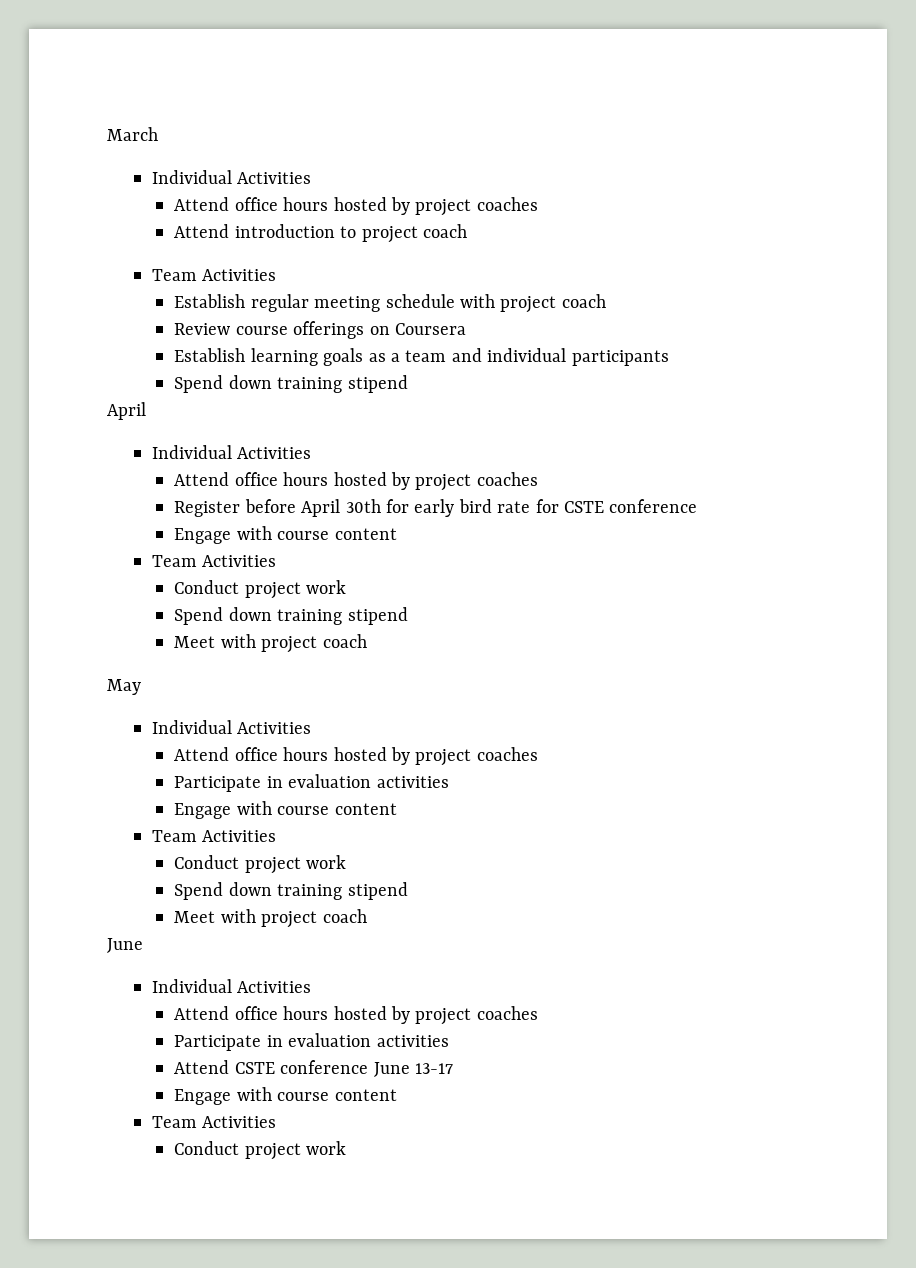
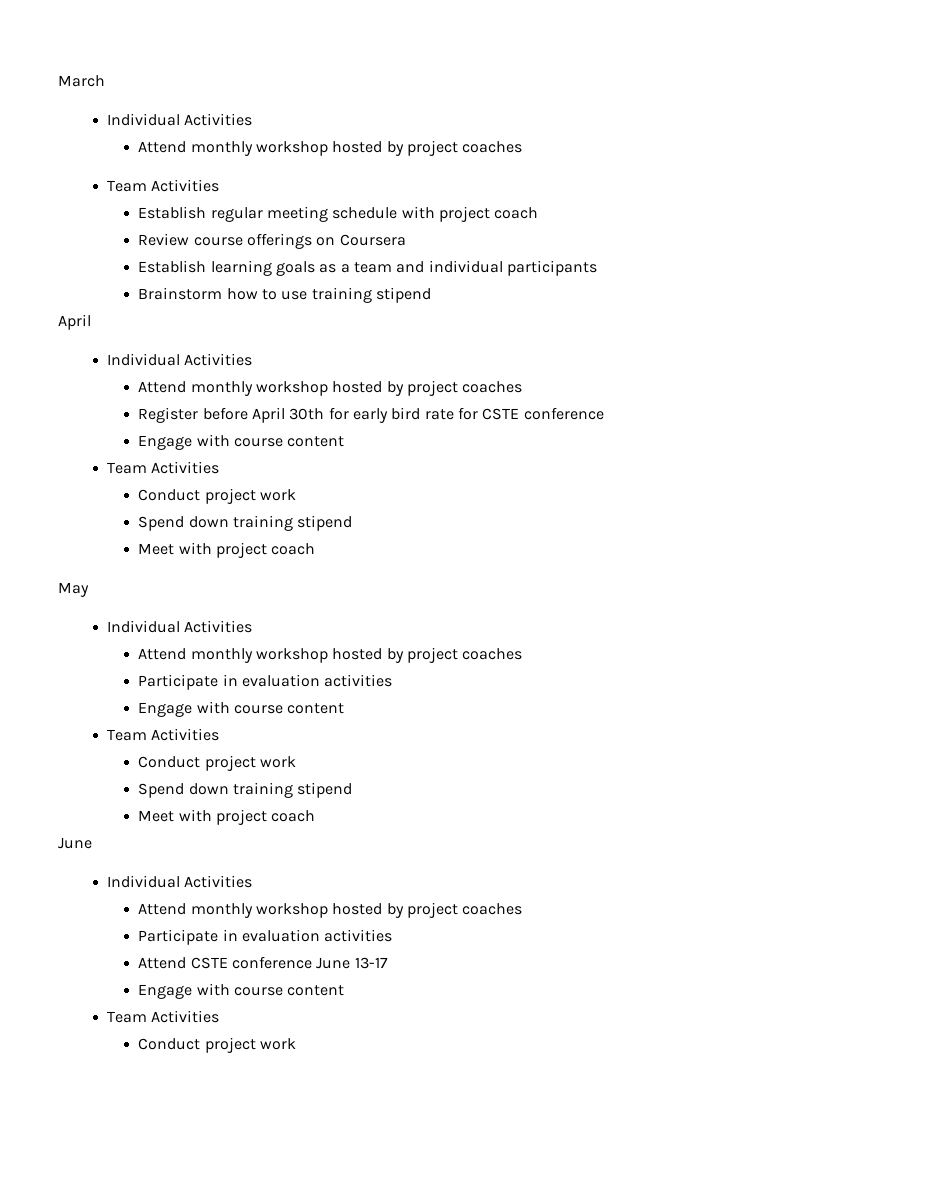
[234,197,538,216] [174,224,467,243] office hours hosted by project coaches // Attend introduction to project coach -> [190,140,523,156] monthly workshop hosted by project coaches
[174,375,272,393] Spend down -> [138,287,308,300] Brainstorm how to use
[234,472,329,486] office hours -> [190,381,329,396] monthly workshop
[234,747,329,761] office hours -> [190,648,329,663] monthly workshop
[234,1006,329,1020] office hours -> [190,903,329,918] monthly workshop

